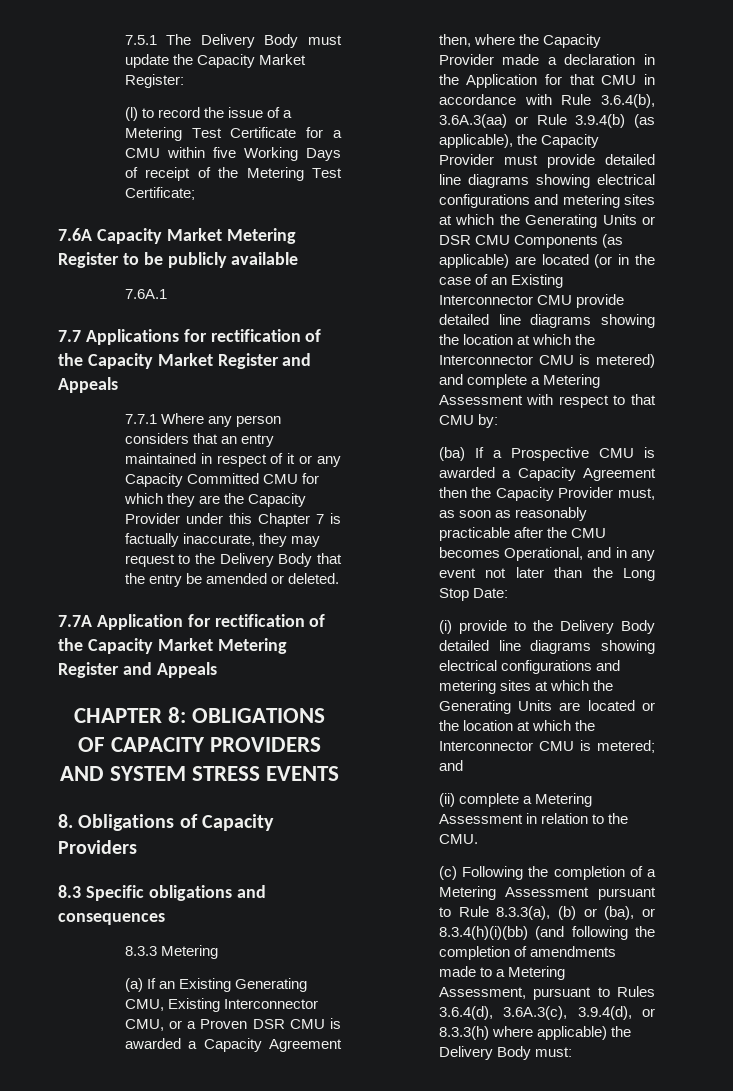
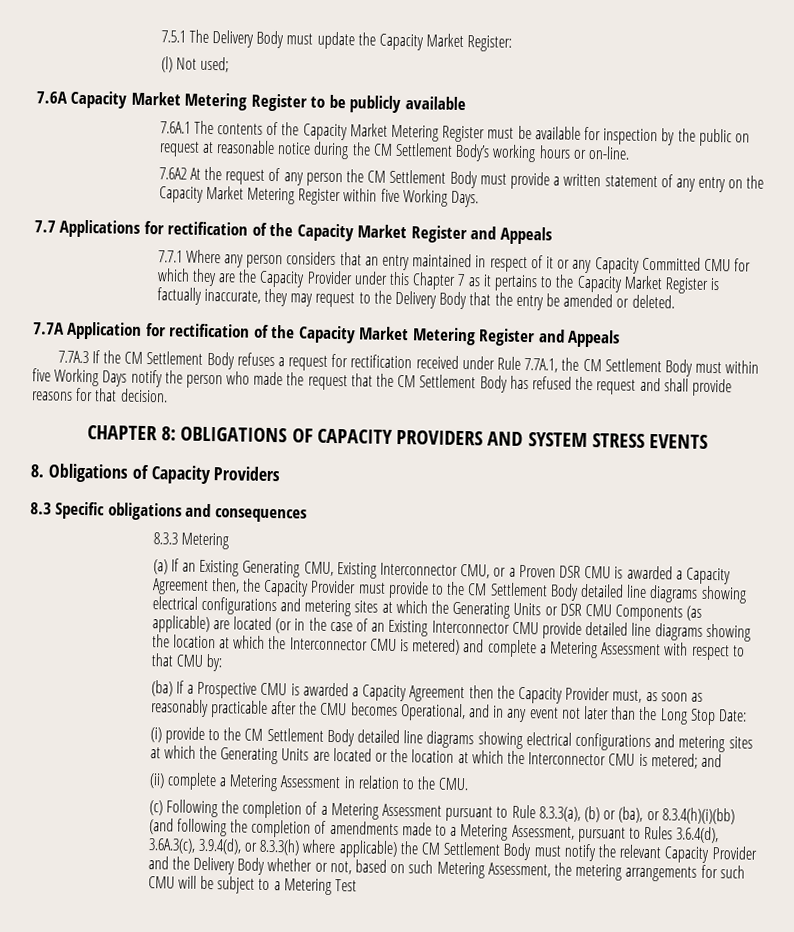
[141,107,293,118] [124,127,342,141] [124,147,342,161] [124,167,342,181] [124,187,195,200] to record the issue of a Metering Test Certificate for a CMU within five Working Days of receipt of the Metering Test Certificate; -> [175,56,230,73] Not used;
(167, 294) none -> [193,120,750,147] [158,140,630,163] [158,166,765,193] [158,185,480,208] The contents of the Capacity Market Metering Register must be available for inspection by the public on request at reasonable notice during the CM Settlement Body’s working hours or on-line. // 7.6A2 At the request of any person the CM Settlement Body must provide a written statement of any entry on the Capacity Market Metering Register within five Working Days.
(324, 519) none -> [467,274,709,294] as it pertains to the Capacity Market Register
(217, 670) none -> [57,350,760,377] [32,368,732,397] [31,387,168,403] // 7.7A.3 If the CM Settlement Body refuses a request for rectification received under Rule 7.7A.1, the CM Settlement Body must within five Working Days notify the person who made the request that the CM Settlement Body has refused the request and shall provide reasons for that decision.
[473,34,601,48] [438,54,655,65] [438,74,655,88] [438,94,655,108] [438,114,655,128] [438,134,513,148] where the Capacity Provider made a declaration in the Application for that CMU in accordance with Rule 3.6.4(b), 3.6A.3(aa) or Rule 3.9.4(b) (as applicable), -> (240, 586) none
(595, 161) none -> [431,581,579,601] to the CM Settlement Body
[559,620,614,634] Delivery -> [244,727,324,742] CM Settlement
[438,1046,572,1060] Delivery Body must: -> [421,841,757,864] [147,856,745,882] [147,875,358,896] CM Settlement Body must notify the relevant Capacity Provider and the Delivery Body whether or not, based on such Metering Assessment, the metering arrangements for such CMU will be subject to a Metering Test

